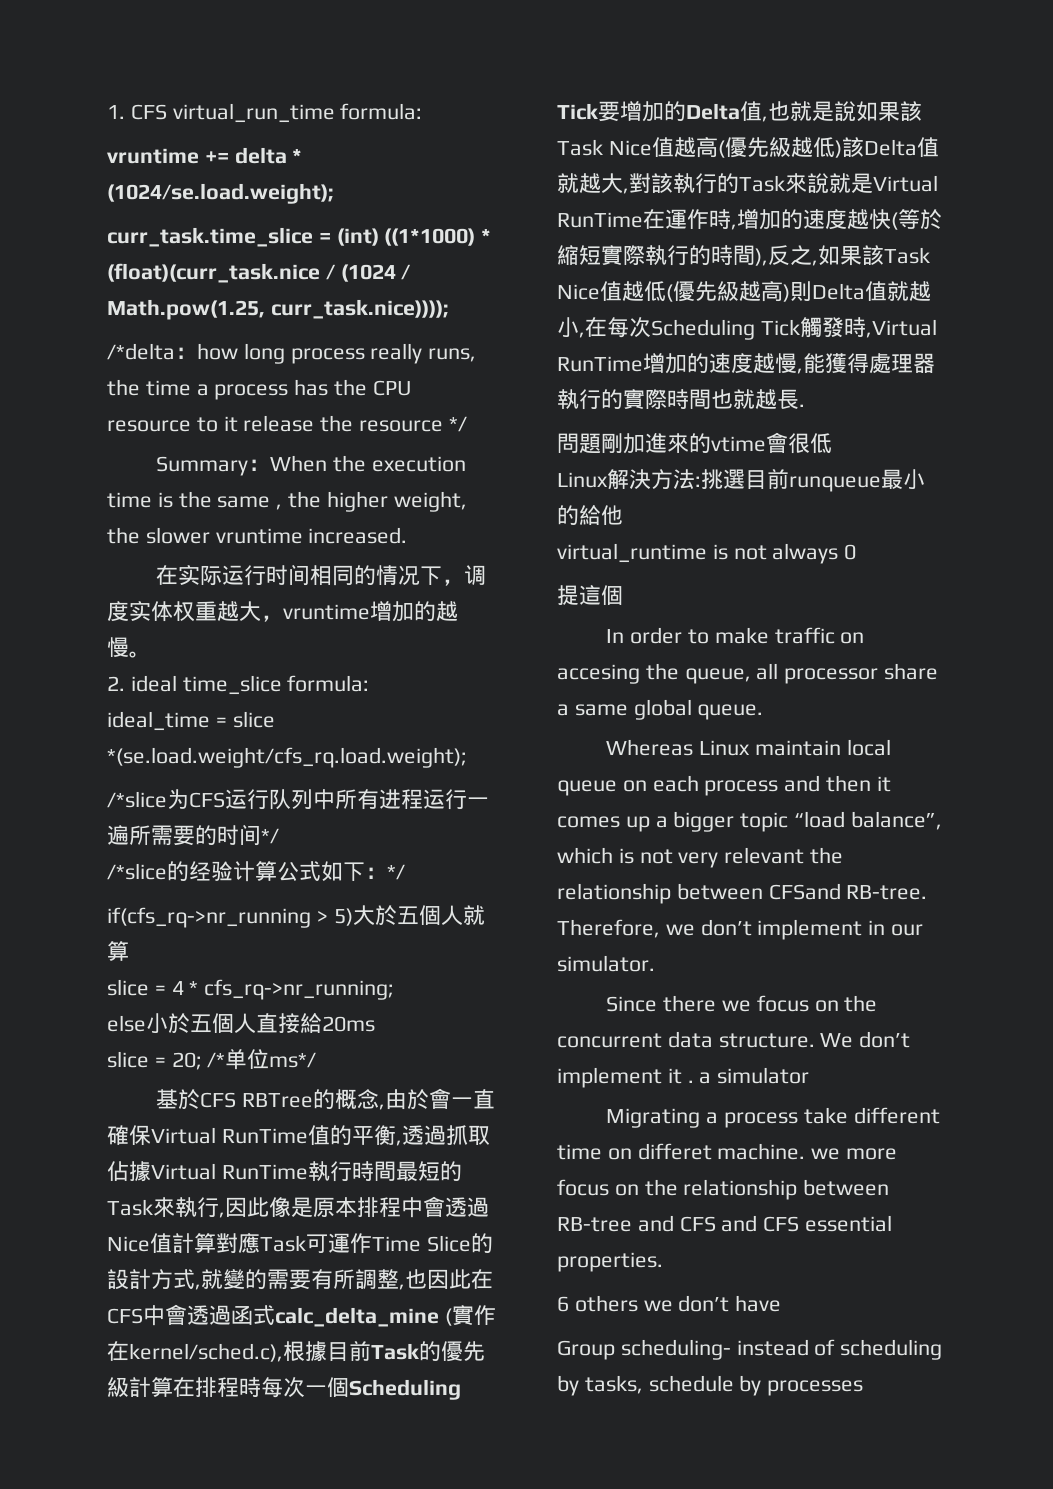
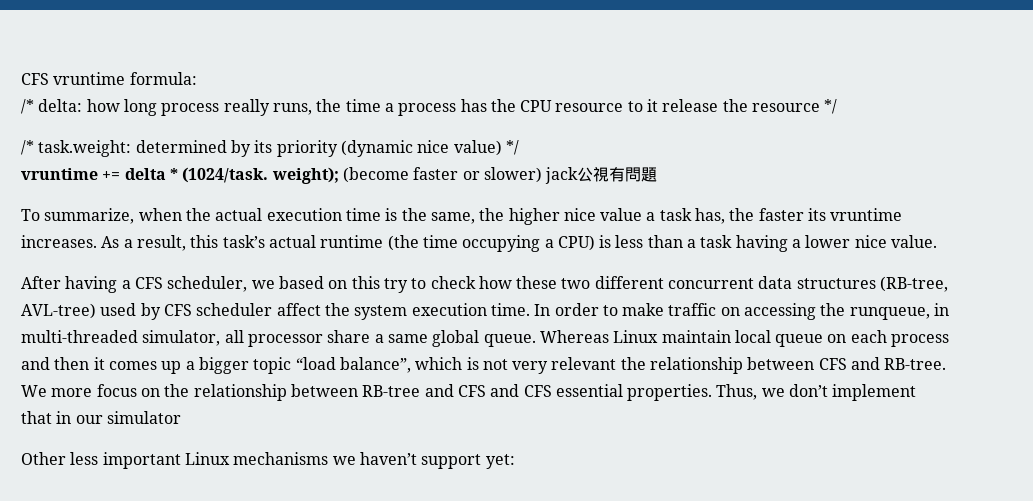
[107,103,423,123] [107,147,303,164] [107,183,334,204] [107,227,492,247] [107,263,412,283] [107,299,449,320] [107,343,197,360] 1. CFS virtual_run_time formula: // vruntime += delta * (1024/se.load.weight); // curr_task.time_slice = (int) ((1*1000) * (float)(curr_task.nice / (1024 / Math.pow(1.25, curr_task.nice)))); // /*delta： -> [21,72,197,85] [21,99,83,114] CFS vruntime formula: // /* delta:
[156,455,466,476] [107,491,467,512] [107,527,408,544] [156,564,487,586] [107,601,458,622] [107,637,151,658] [107,675,370,695] [107,711,275,731] [107,747,467,768] [107,789,489,810] [107,824,279,846] [107,861,405,882] [107,905,485,928] [107,941,129,961] [107,979,395,1000] [107,1013,375,1033] [107,1049,317,1070] [156,1088,496,1110] [107,1125,490,1146] [107,1161,462,1182] [107,1196,489,1218] [107,1233,493,1253] [107,1268,493,1290] [107,1304,496,1327] [107,1340,485,1362] [107,1377,461,1400] [557,101,922,122] [557,137,939,158] [557,173,938,194] [557,209,942,230] [557,245,930,266] [557,281,931,302] [557,317,937,340] [557,353,935,374] [557,389,805,410] [557,432,832,454] [557,468,925,492] [557,505,623,525] [557,543,857,564] [557,584,623,605] Summary：When the execution time is the same , the higher weight, the slower vruntime increased. // 在实际运行时间相同的情况下，调度实体权重越大，vruntime增加的越慢。 // 2. ideal time_slice formula: // ideal_time = slice *(se.load.weight/cfs_rq.load.weight); // /*slice为CFS运行队列中所有进程运行一遍所需要的时间*/ // /*slice的经验计算公式如下：*/ // if(cfs_rq->nr_running > 5)大於五個人就算 // slice = 4 * cfs_rq->nr_running; // else小於五個人直接給20ms // slice = 20; /*单位ms*/ // 基於CFS RBTree的概念,由於會一直確保Virtual RunTime值的平衡,透過抓取佔據Virtual RunTime執行時間最短的Task來執行,因此像是原本排程中會透過Nice值計算對應Task可運作Time Slice的設計方式,就變的需要有所調整,也因此在CFS中會透過函式calc_delta_mine (實作在kernel/sched.c),根據目前Task的優先級計算在排程時每次一個Scheduling Tick要增加的Delta值,也就是說如果該Task Nice值越高(優先級越低)該Delta值就越大,對該執行的Task來說就是Virtual RunTime在運作時,增加的速度越快(等於縮短實際執行的時間),反之,如果該Task Nice值越低(優先級越高)則Delta值就越小,在每次Scheduling Tick觸發時,Virtual RunTime增加的速度越慢,能獲得處理器執行的實際時間也就越長. // 問題剛加進來的vtime會很低 // Linux解決方法:挑選目前runqueue最小的給他 // virtual_runtime is not always 0 // 提這個 // -> [21,140,519,157] [21,166,658,184] [21,208,903,225] [21,235,938,252] [21,276,949,293] [21,303,530,320] /* task.weight: determined by its priority (dynamic nice value) */ // vruntime += delta * (1024/task. weight); (become faster or slower) jack公視有問題 // To summarize, when the actual execution time is the same, the higher nice value a task has, the faster its vruntime increases. As a result, this task’s actual runtime (the time occupying a CPU) is less than a task having a lower nice value. // After having a CFS scheduler, we based on this try to check how these two different concurrent data structures (RB-tree, AVL-tree) used by CFS scheduler affect the system execution time.
[557,663,751,684] accesing the queue, -> [744,303,950,320] [21,330,221,346] accessing the runqueue, in multi-threaded simulator,
(764, 712) // -> (536, 340) none
[768,883,928,900] [557,919,924,940] [557,955,655,972] [606,995,878,1012] [557,1031,911,1048] [557,1067,810,1088] [606,1107,940,1128] [557,1143,841,1160] CFSand RB-tree. Therefore, we don’t implement in our simulator. // Since there we focus on the concurrent data structure. We don’t implement it . a simulator // Migrating a process take different time on differet machine. we -> [818,357,947,370] [21,385,47,397] CFS and RB-tree. We
[557,1295,782,1312] [557,1339,943,1360] [557,1375,864,1396] // 6 others we don’t have // Group scheduling- instead of scheduling by tasks, schedule by processes -> [716,384,917,401] [21,411,181,424] [21,452,515,469] Thus, we don’t implement that in our simulator // Other less important Linux mechanisms we haven’t support yet:

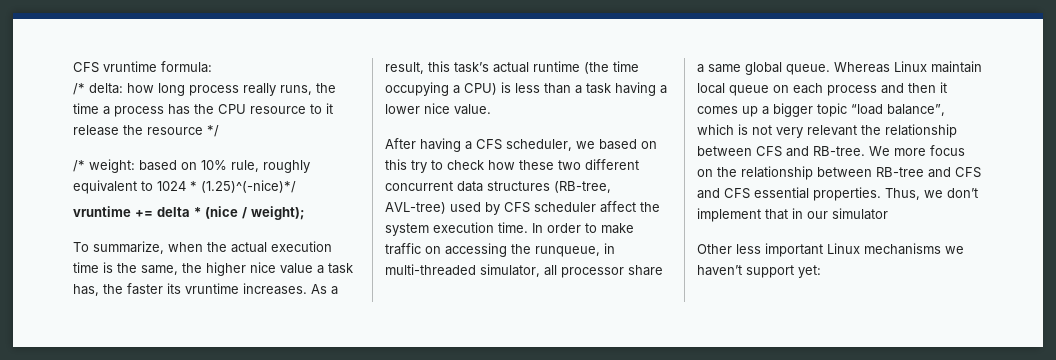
[38,140,519,157] task.weight: determined by its priority (dynamic nice value) */ -> [89,159,310,173] [73,180,296,194] weight: based on 10% rule, roughly equivalent to 1024 * (1.25)^(-nice)*/
[182,167,269,183] (1024/task. -> [205,206,247,219] (nice /
[342,166,658,184] (become faster or slower) jack公視有問題 -> (304, 213) none

